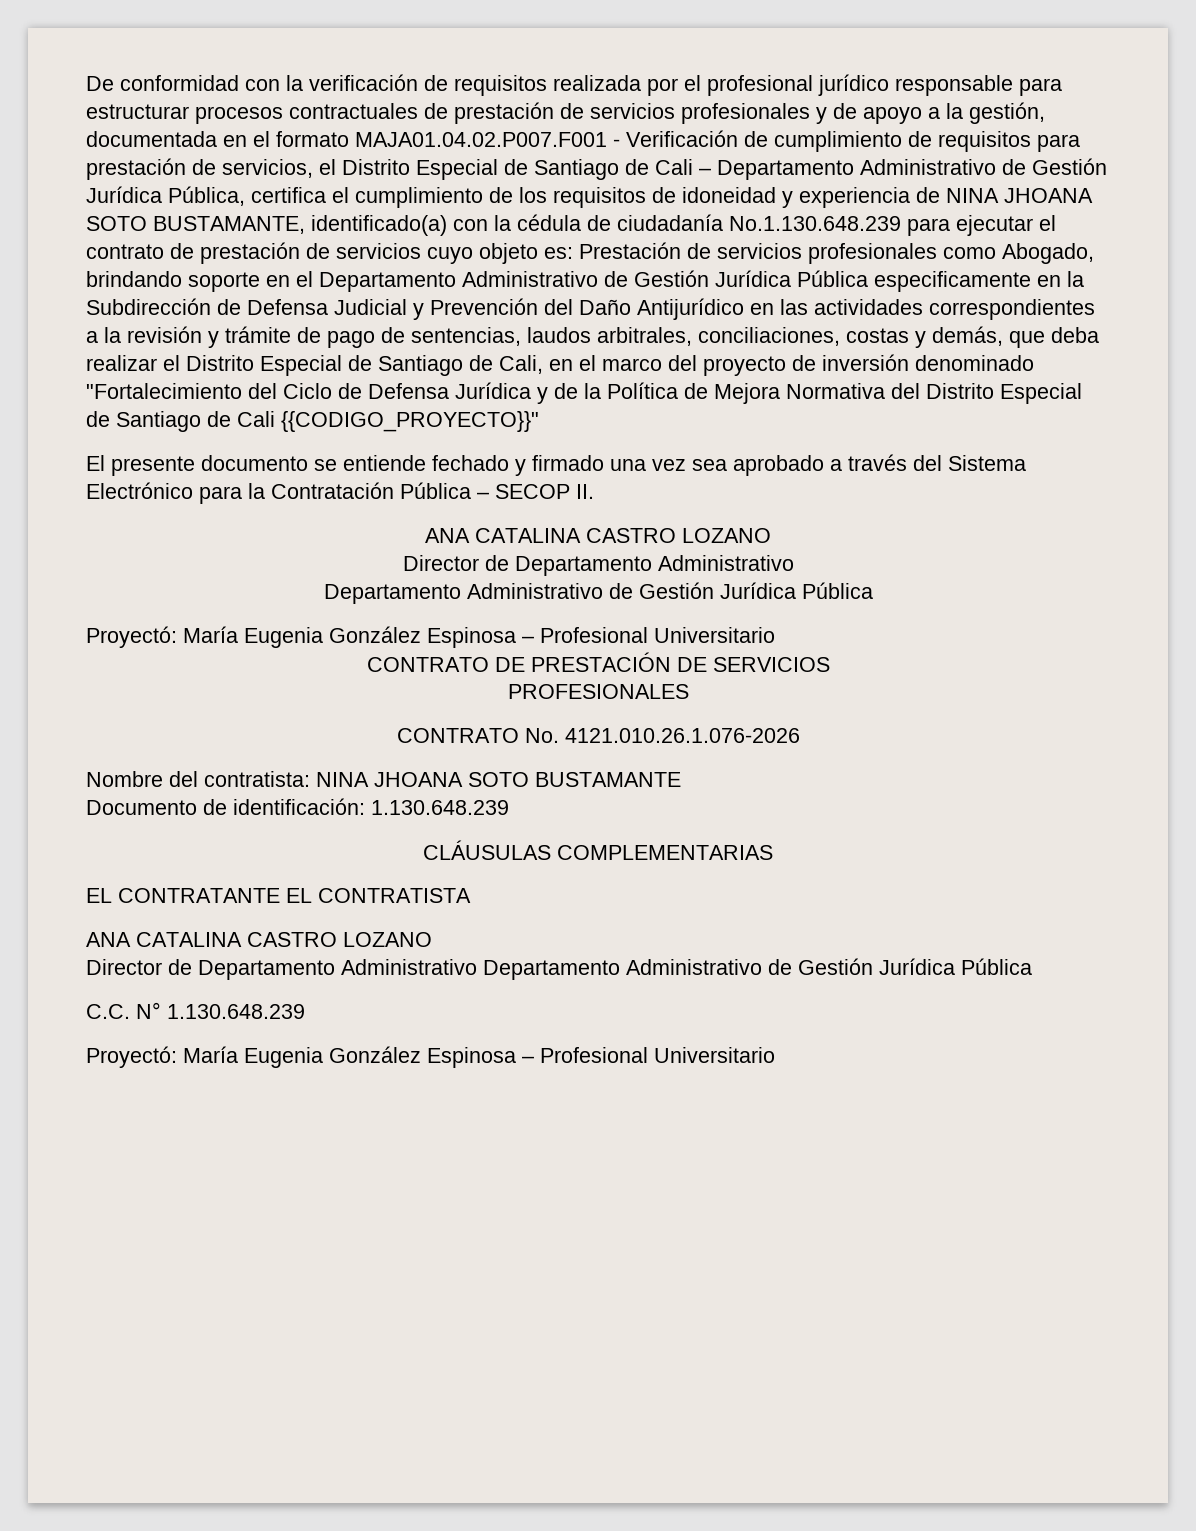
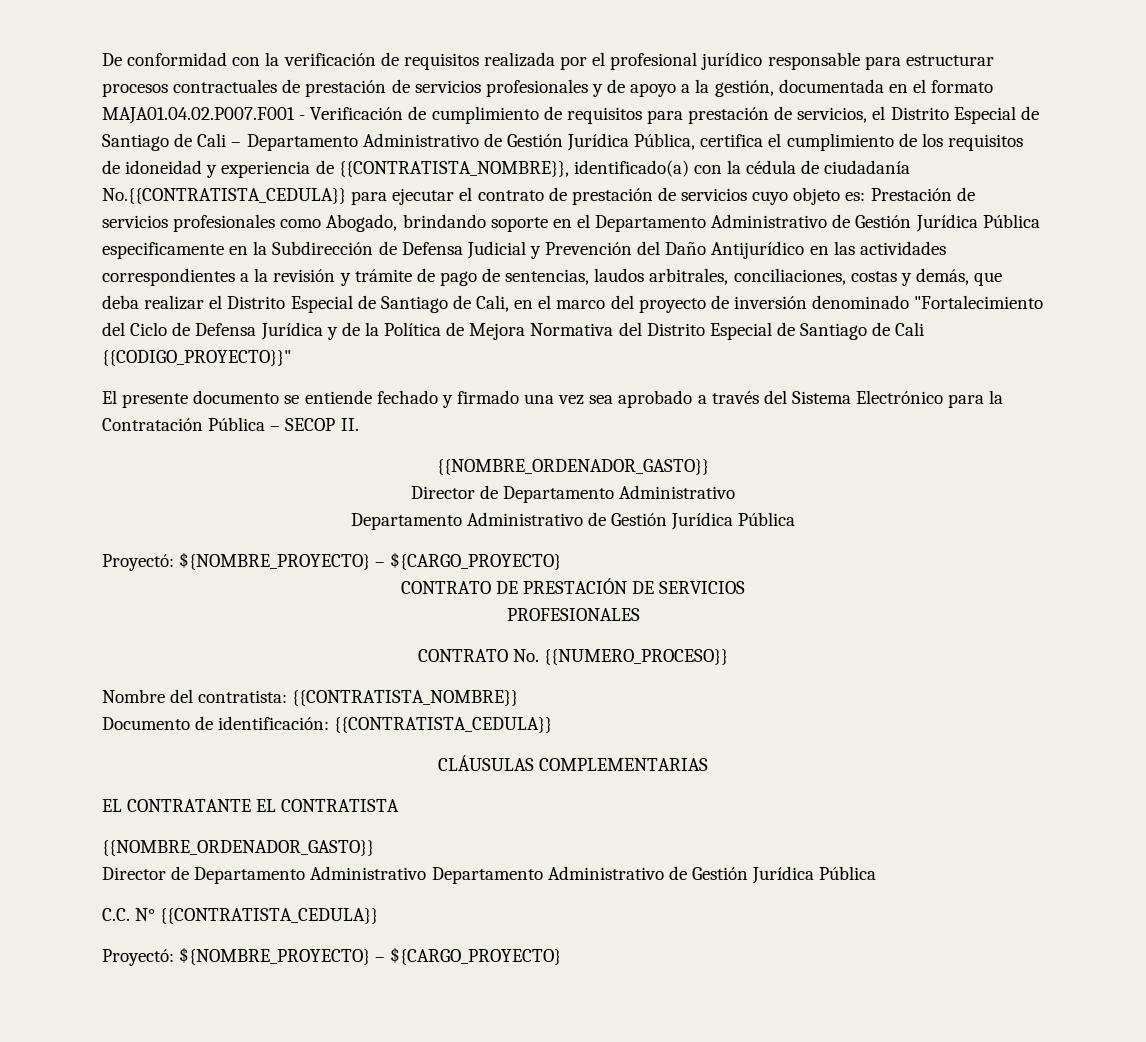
[946,188,1093,203] [86,216,305,234] NINA JHOANA SOTO BUSTAMANTE, -> [338,161,569,177] {{CONTRATISTA_NOMBRE}},
[729,216,901,231] No.1.130.648.239 -> [102,188,346,204] No.{{CONTRATISTA_CEDULA}}
[425,528,771,543] ANA CATALINA CASTRO LOZANO -> [437,459,709,475] {{NOMBRE_ORDENADOR_GASTO}}
[183,626,775,648] María Eugenia González Espinosa – Profesional Universitario -> [179,552,562,570] ${NOMBRE_PROYECTO} – ${CARGO_PROYECTO}
[564,728,800,743] 4121.010.26.1.076-2026 -> [544,649,729,665] {{NUMERO_PROCESO}}
[316,772,681,787] NINA JHOANA SOTO BUSTAMANTE -> [292,690,519,706] {{CONTRATISTA_NOMBRE}}
[371,800,509,815] 1.130.648.239 -> [334,717,553,733] {{CONTRATISTA_CEDULA}}
[86,932,432,947] ANA CATALINA CASTRO LOZANO -> [102,840,374,856] {{NOMBRE_ORDENADOR_GASTO}}
[167,1004,305,1019] [86,1046,775,1068] 1.130.648.239 // Proyectó: María Eugenia González Espinosa – Profesional Universitario -> [160,908,379,924] [102,947,562,966] {{CONTRATISTA_CEDULA}} // Proyectó: ${NOMBRE_PROYECTO} – ${CARGO_PROYECTO}

